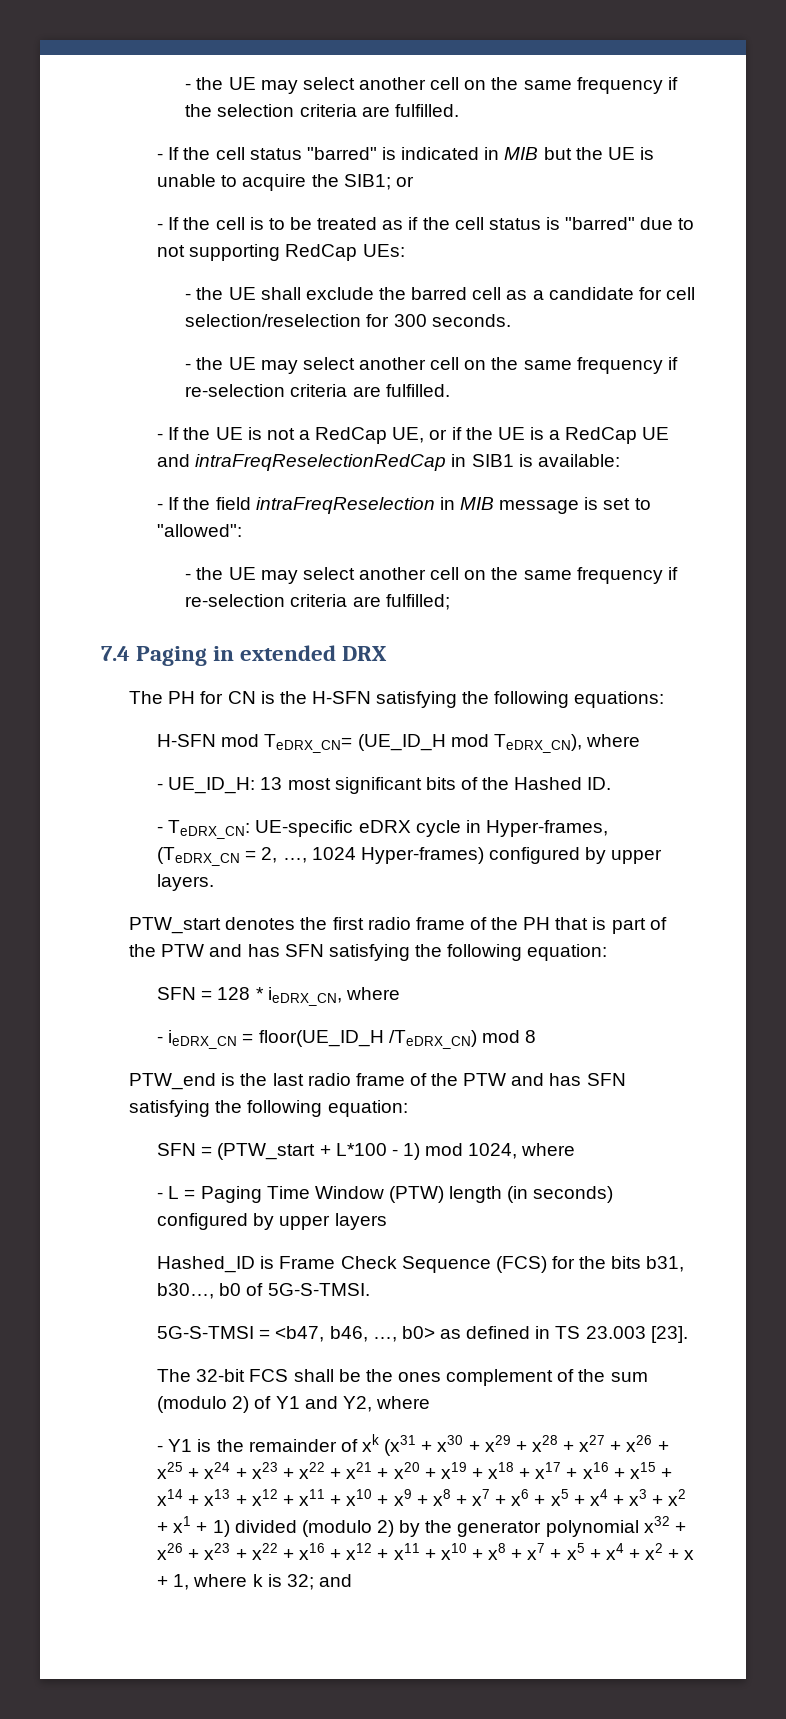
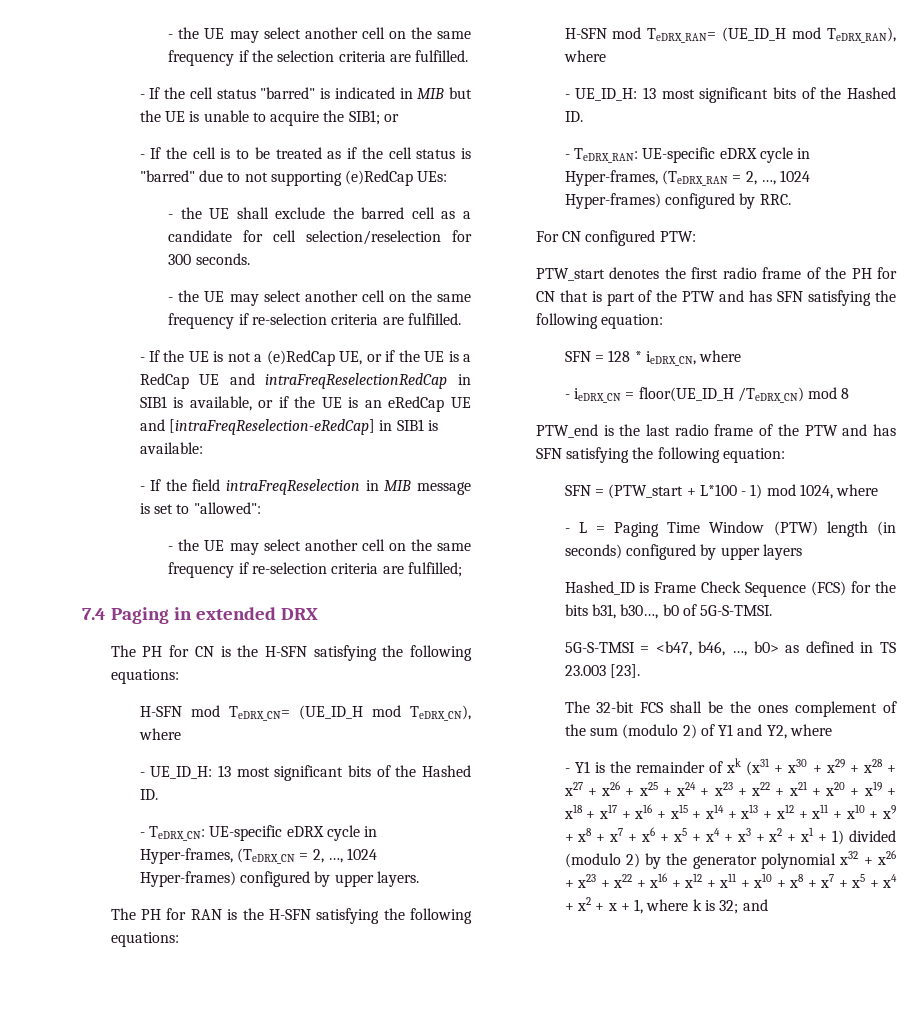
[285,244,358,261] RedCap -> [345,170,414,186] (e)RedCap
[315,427,388,444] RedCap -> [266,350,335,366] (e)RedCap
(533, 460) none -> [189,396,471,412] [139,419,438,435] available, or if the UE is an eRedCap UE and [intraFreqReselection-eRedCap] in SIB1 is
(215, 882) none -> [110,908,472,924] [110,932,179,947] [564,27,896,43] [563,50,606,62] [564,87,896,103] [564,111,583,122] [564,147,811,163] [564,170,811,186] [564,193,791,209] [535,230,696,246] // The PH for RAN is the H-SFN satisfying the following equations: // H-SFN mod TeDRX_RAN= (UE_ID_H mod TeDRX_RAN), where // - UE_ID_H: 13 most significant bits of the Hashed ID. // - TeDRX_RAN: UE-specific eDRX cycle in Hyper-frames, (TeDRX_RAN = 2, …, 1024 Hyper-frames) configured by RRC. // For CN configured PTW:
(551, 923) none -> [877,267,898,279] [535,291,555,302] for CN

